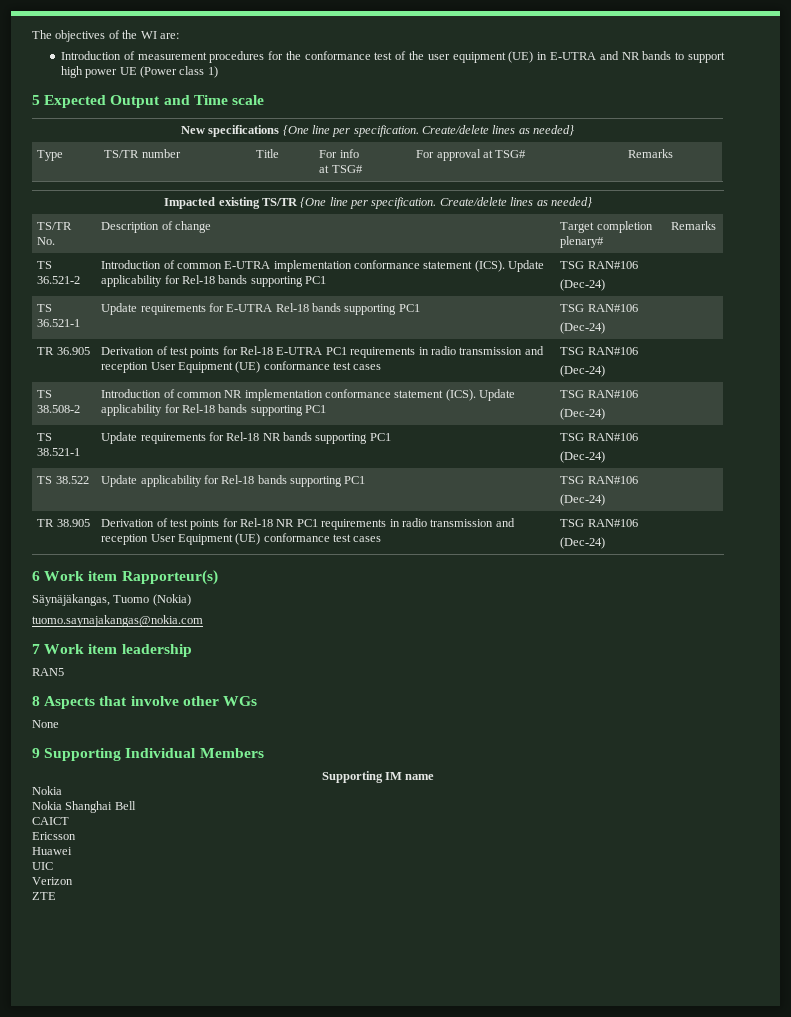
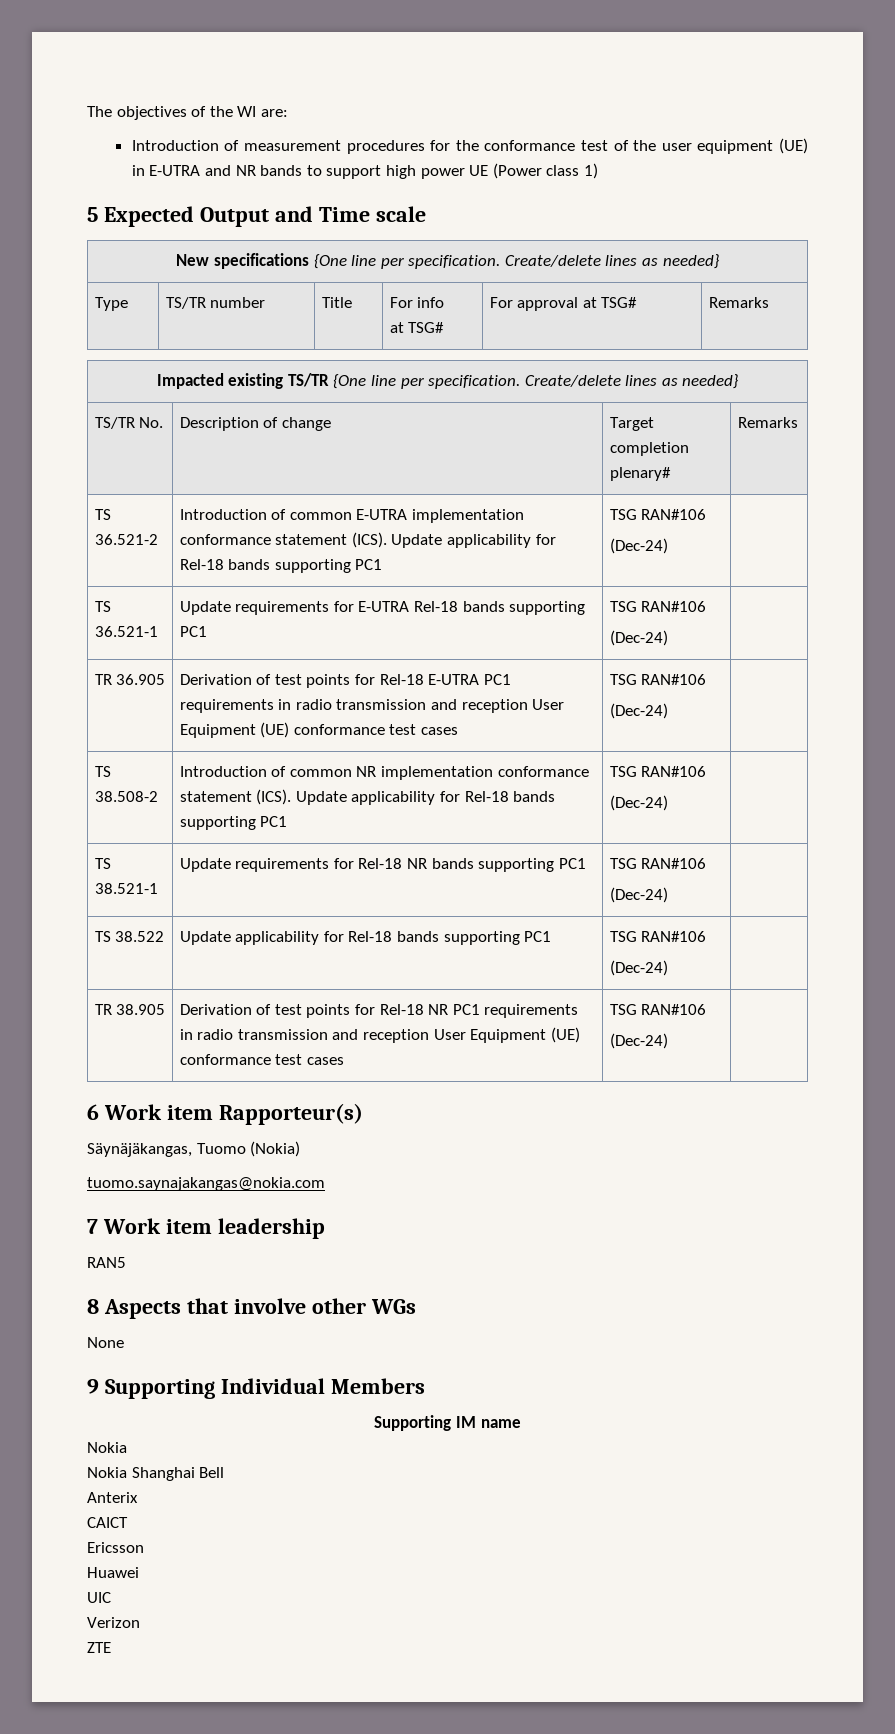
(136, 805) none -> [87,1492,138,1503] // Anterix

